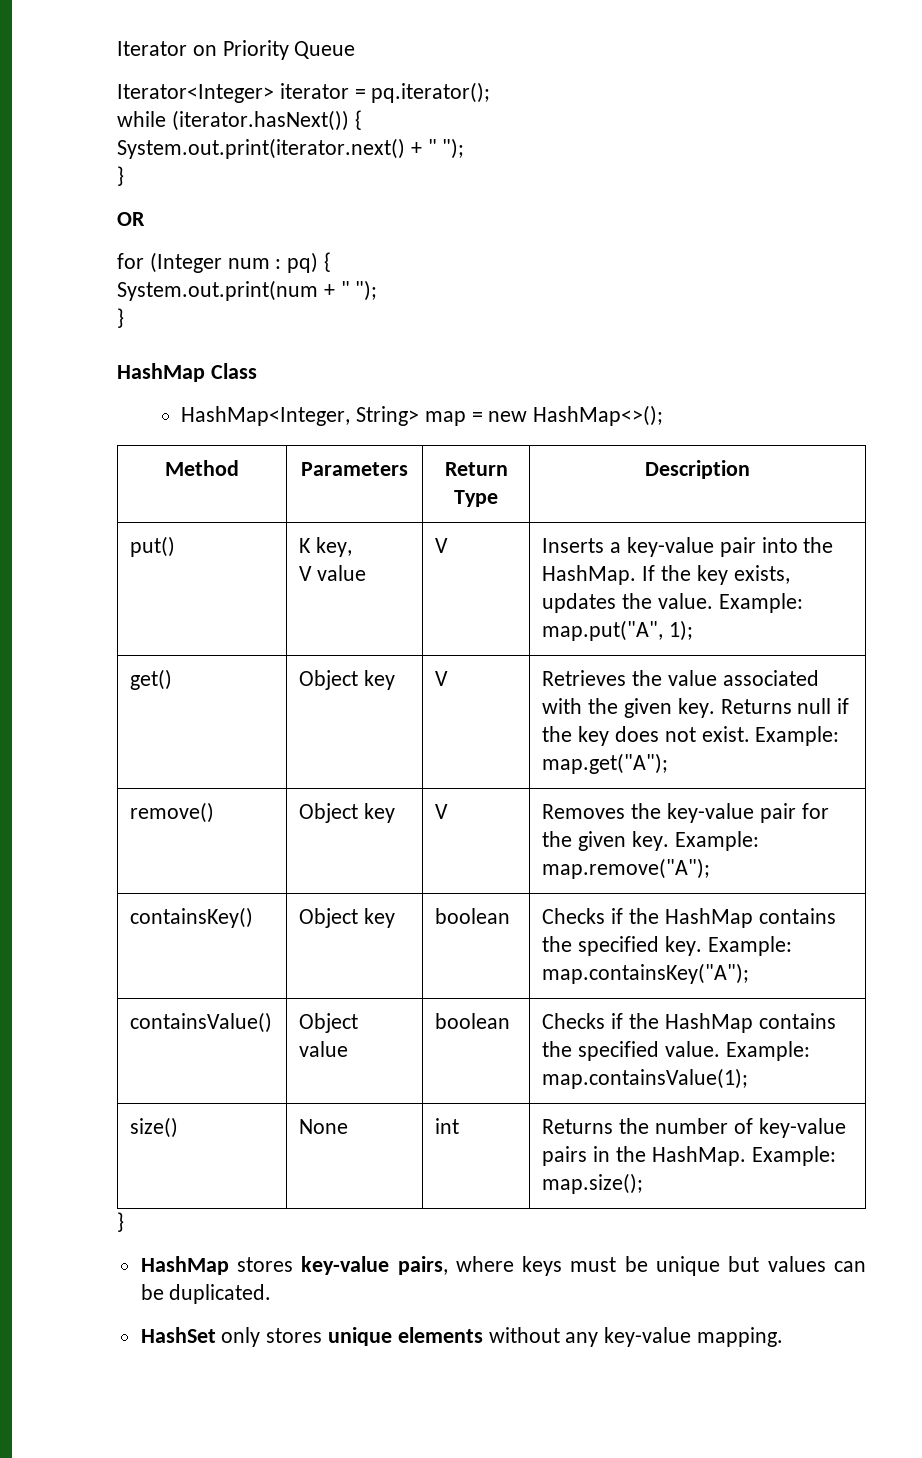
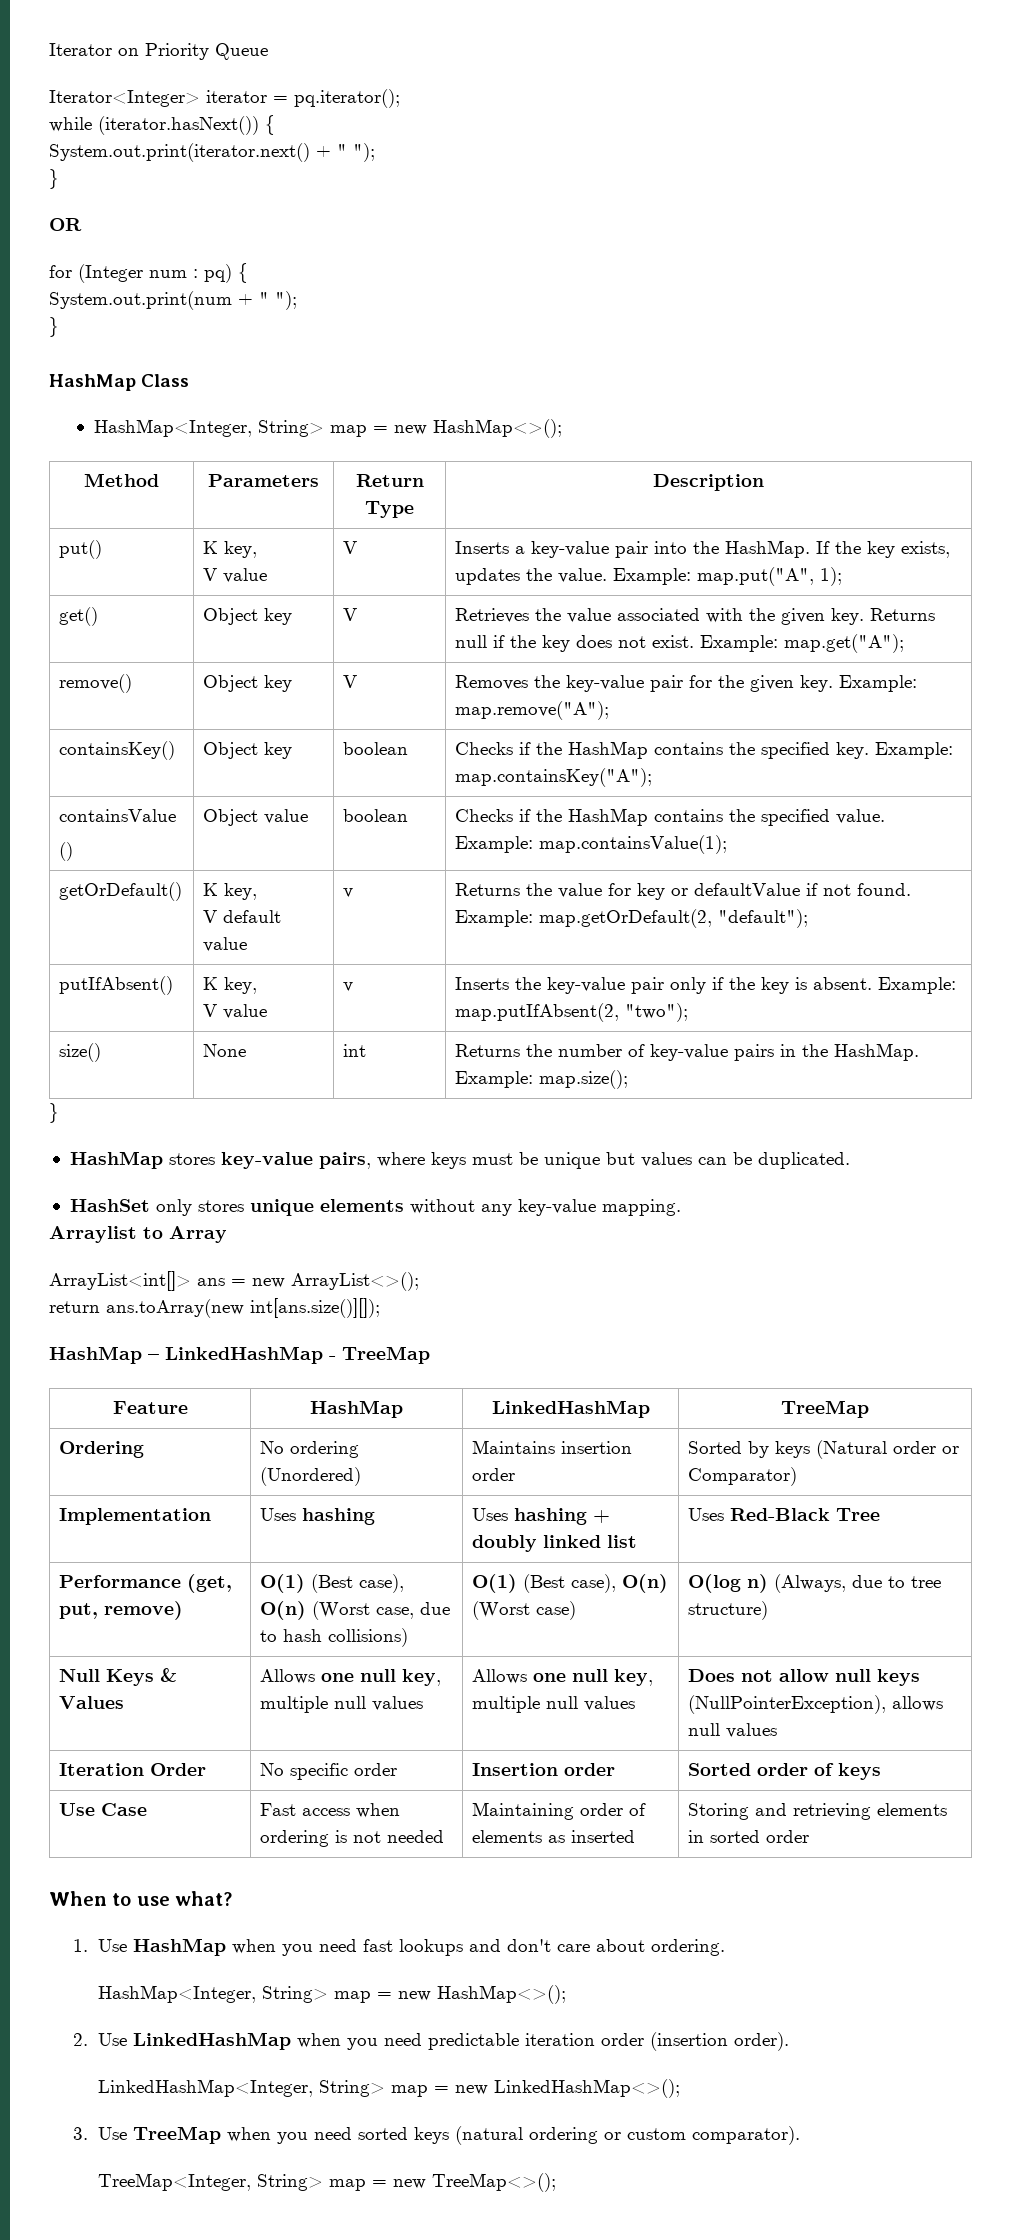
[130,1012,273,1033] containsValue() -> [59,809,177,822] [59,842,74,861] containsValue // ()
(749, 1078) none -> [59,882,183,901] [203,883,258,900] [203,910,282,923] [203,937,248,952] [343,888,354,898] [455,883,912,900] [455,909,809,928] [59,976,174,995] [203,977,258,994] [203,1004,268,1019] [343,982,354,992] [455,977,957,994] [455,1003,689,1022] // getOrDefault() | K key, // V default value | v | Returns the value for key or defaultValue if not found. Example: map.getOrDefault(2, "default"); // putIfAbsent() | K key, // V value | v | Inserts the key-value pair only if the key is absent. Example: map.putIfAbsent(2, "two");
(784, 1337) none -> [49,1226,227,1243] [49,1271,419,1291] [49,1298,380,1318] [49,1346,430,1364] [112,1401,188,1414] [310,1400,403,1418] [491,1400,650,1418] [781,1400,869,1418] [59,1441,145,1458] [260,1441,360,1458] [260,1467,362,1486] [472,1440,633,1454] [472,1468,516,1481] [688,1440,960,1459] [688,1467,798,1486] [59,1508,212,1525] [260,1508,376,1525] [472,1508,611,1525] [472,1535,638,1552] [688,1508,881,1521] [59,1574,233,1593] [59,1601,184,1620] [260,1574,405,1593] [260,1601,451,1620] [260,1628,409,1647] [472,1574,669,1593] [472,1601,577,1620] [688,1574,942,1593] [688,1601,769,1620] [59,1668,178,1686] [59,1696,125,1709] [260,1669,442,1686] [260,1696,424,1713] [472,1669,654,1686] [472,1696,636,1713] [688,1669,921,1686] [688,1695,944,1714] [688,1723,778,1738] [59,1763,207,1776] [260,1763,398,1780] [472,1763,616,1776] [688,1763,882,1780] [59,1803,148,1816] [260,1803,401,1818] [260,1830,445,1847] [472,1802,647,1820] [472,1830,636,1843] [688,1803,948,1820] [688,1830,810,1843] [49,1891,233,1906] [73,1938,725,1956] [97,1985,566,2004] [73,2032,789,2051] [97,2079,680,2098] [73,2126,800,2145] [97,2173,556,2192] // Arraylist to Array // ArrayList<int[]> ans = new ArrayList<>(); // return ans.toArray(new int[ans.size()][]); // HashMap – LinkedHashMap - TreeMap // Feature | HashMap | LinkedHashMap | TreeMap // Ordering | No ordering (Unordered) | Maintains insertion order | Sorted by keys (Natural order or Comparator) // Implementation | Uses hashing | Uses hashing + doubly linked list | Uses Red-Black Tree // Performance (get, put, remove) | O(1) (Best case), O(n) (Worst case, due to hash collisions) | O(1) (Best case), O(n) (Worst case) | O(log n) (Always, due to tree structure) // Null Keys & Values | Allows one null key, multiple null values | Allows one null key, multiple null values | Does not allow null keys (NullPointerException), allows null values // Iteration Order | No specific order | Insertion order | Sorted order of keys // Use Case | Fast access when ordering is not needed | Maintaining order of elements as inserted | Storing and retrieving elements in sorted order // When to use what? // 1. Use HashMap when you need fast lookups and don't care about ordering. // HashMap<Integer, String> map = new HashMap<>(); // 2. Use LinkedHashMap when you need predictable iteration order (insertion order). // LinkedHashMap<Integer, String> map = new LinkedHashMap<>(); // 3. Use TreeMap when you need sorted keys (natural ordering or custom comparator). // TreeMap<Integer, String> map = new TreeMap<>();

